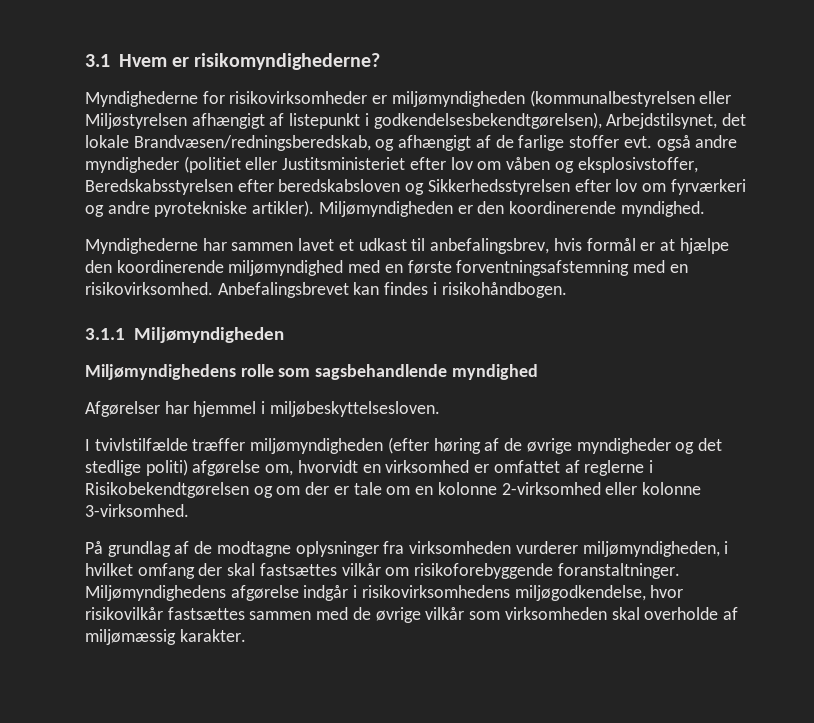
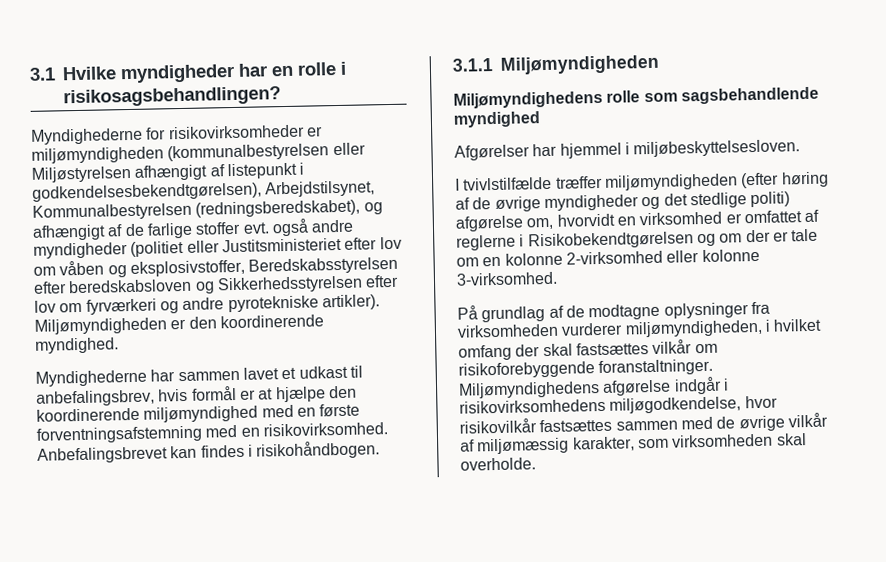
[118,53,381,70] Hvem er risikomyndighederne? -> [62,61,347,84] [63,86,281,108] Hvilke myndigheder har en rolle i risikosagsbehandlingen?
[722,113,747,126] [85,135,371,151] det lokale Brandvæsen/redningsberedskab, -> [32,199,361,221] Kommunalbestyrelsen (redningsberedskabet),
[469,607,738,620] [85,629,246,645] som virksomheden skal overholde af miljømæssig karakter. -> [460,433,807,455] [460,457,536,471] af miljømæssig karakter, som virksomheden skal overholde.

